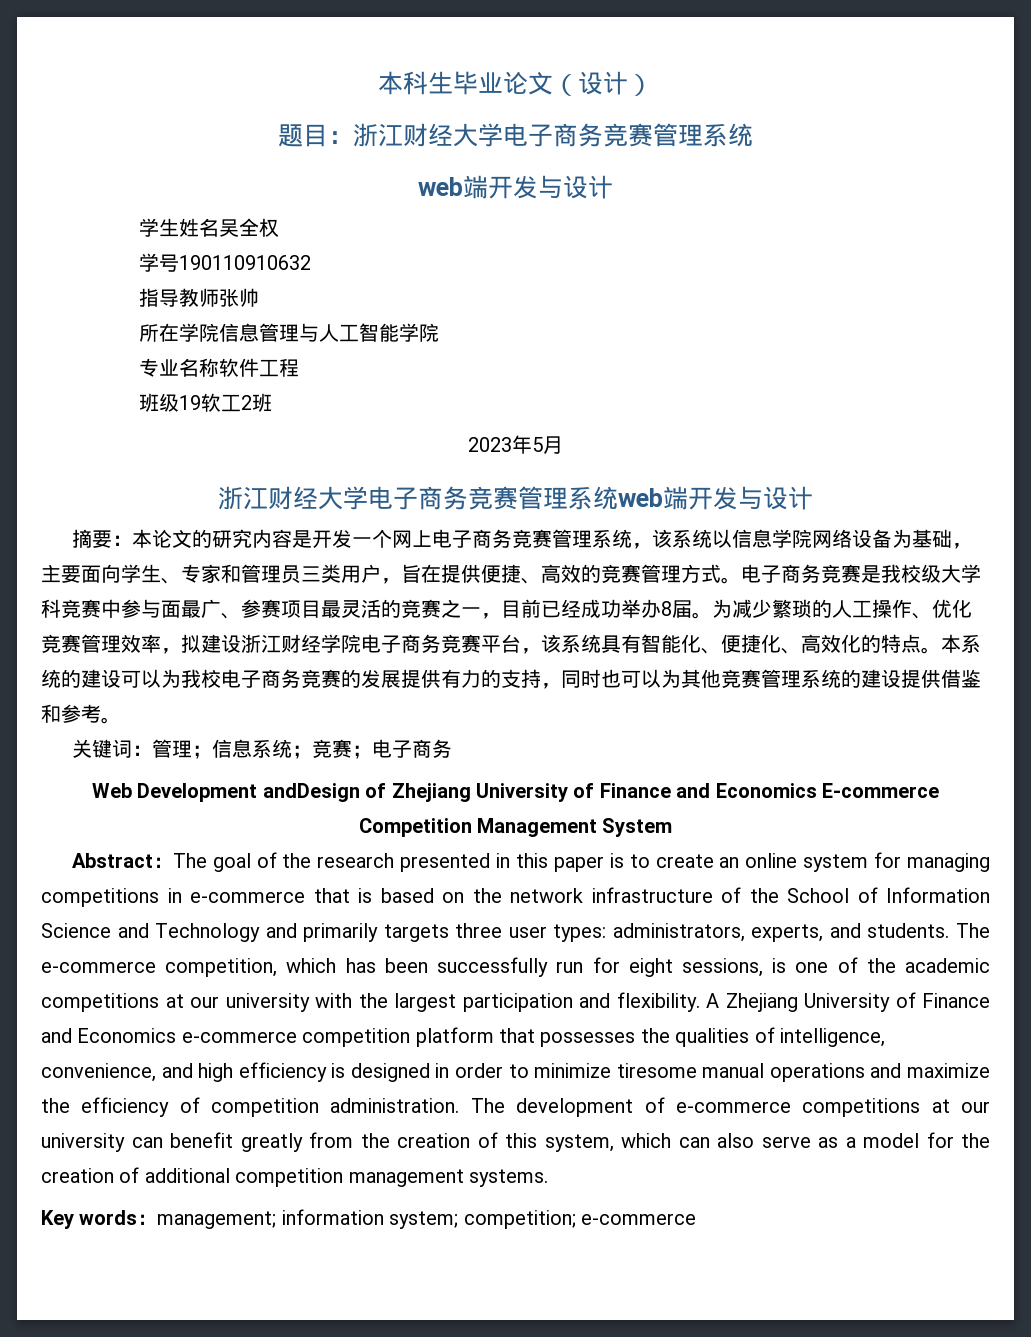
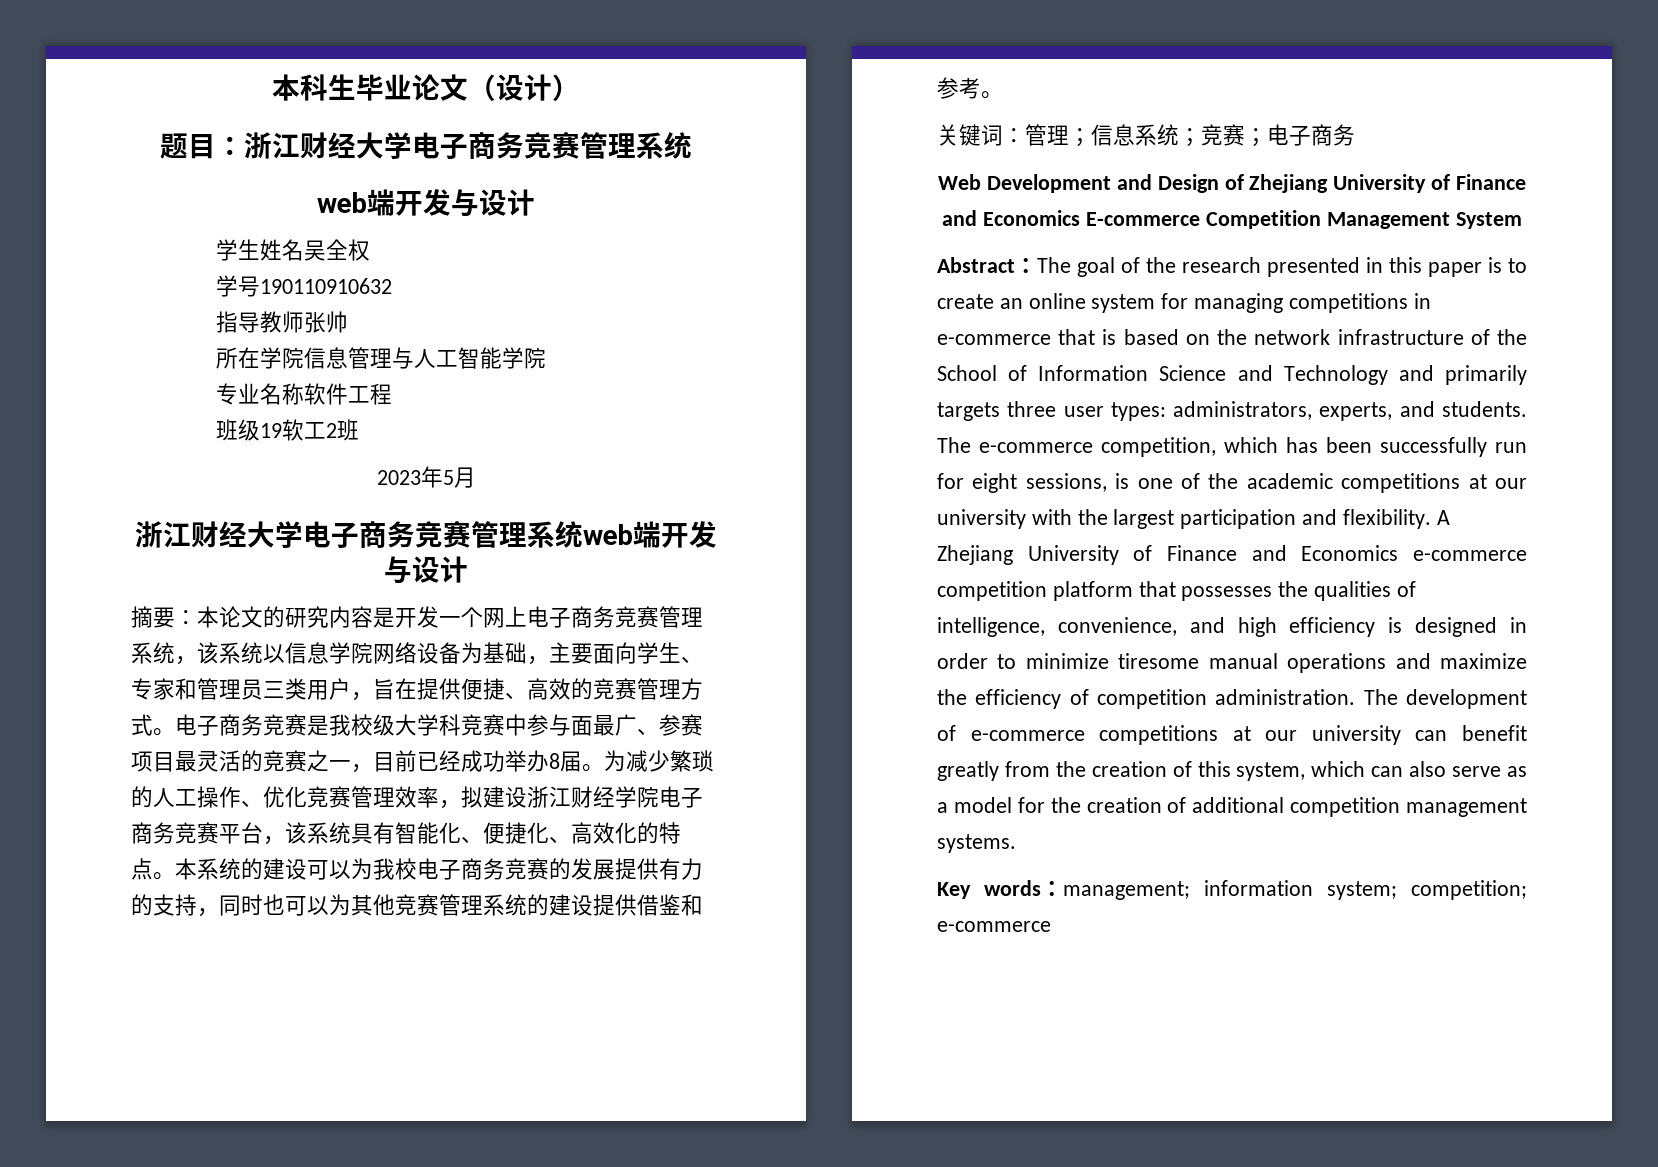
[262,783,360,802] andDesign -> [1116,174,1219,193] and Design

